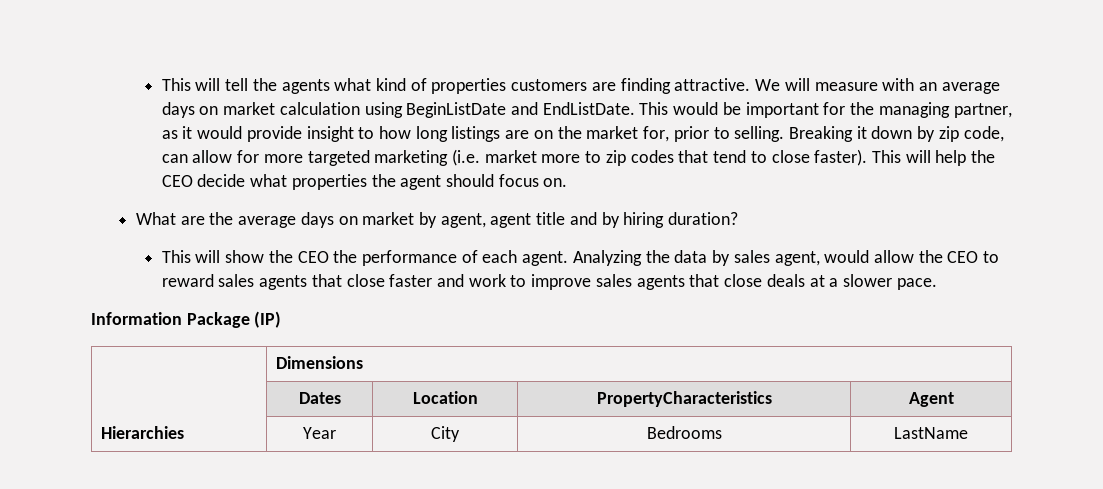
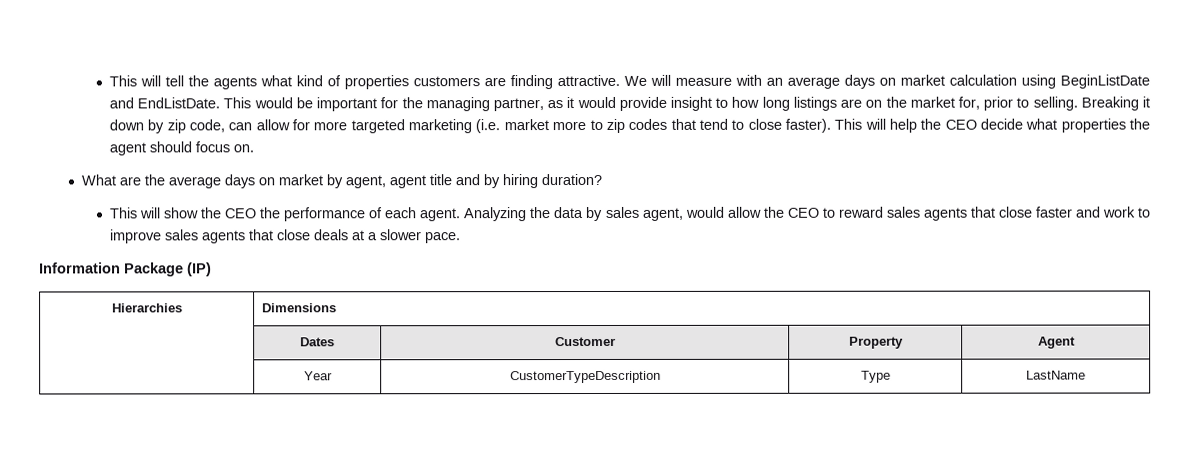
(282, 319) none -> [111,303,183,313] Hierarchies
[412,391,478,404] [596,391,772,407] Location | PropertyCharacteristics -> [554,336,616,347] [848,336,904,349] Customer | Property
[100,426,184,439] Hierarchies -> (1076, 342) none
[431,426,460,442] [646,426,722,439] City | Bedrooms -> [509,370,661,384] [860,370,891,383] CustomerTypeDescription | Type

